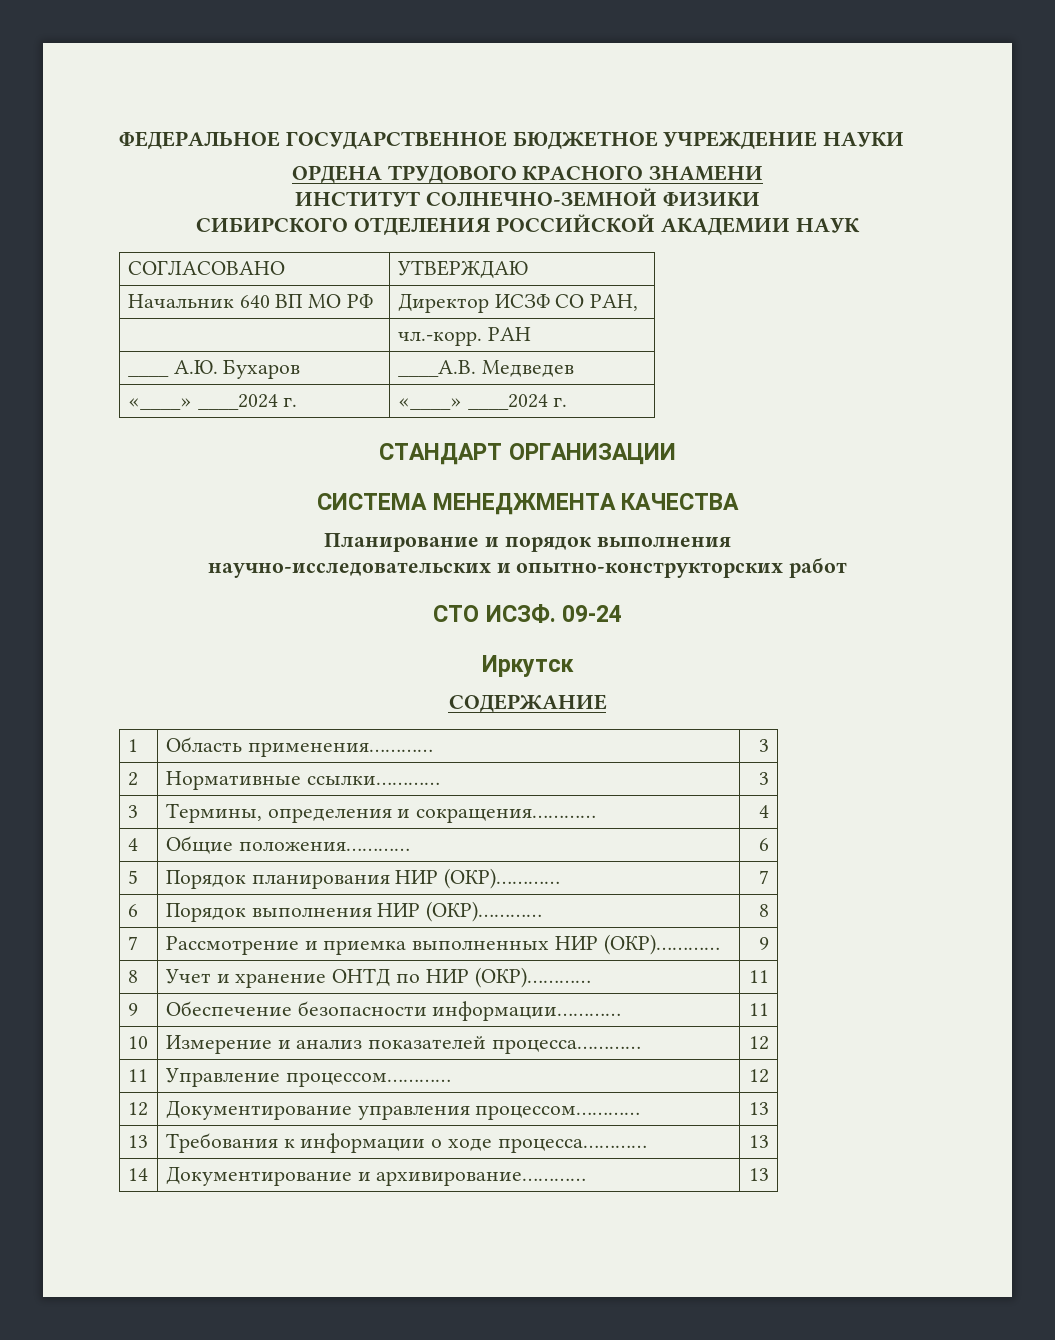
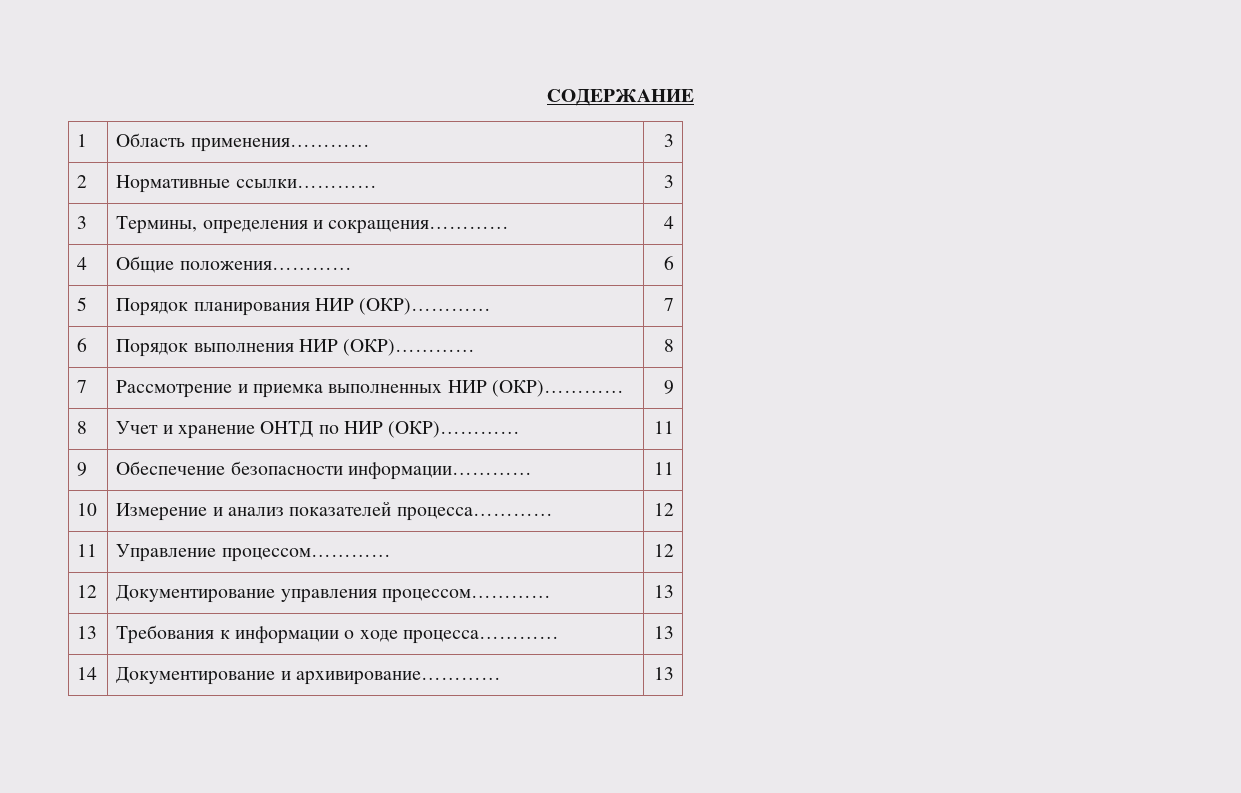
[119,131,905,150] [291,165,764,184] [295,188,760,207] [196,214,860,236] [127,260,285,275] [396,260,528,279] [127,294,374,308] [397,293,639,313] [397,327,531,346] [127,374,169,377] [173,359,301,379] [397,360,574,377] [127,394,298,410] [397,394,568,410] [379,443,676,465] [317,493,739,515] [324,533,731,552] [207,558,848,578] [433,604,622,623] [482,655,574,677] ФЕДЕРАЛЬНОЕ ГОСУДАРСТВЕННОЕ БЮДЖЕТНОЕ УЧРЕЖДЕНИЕ НАУКИ // ОРДЕНА ТРУДОВОГО КРАСНОГО ЗНАМЕНИ // ИНСТИТУТ СОЛНЕЧНО-ЗЕМНОЙ ФИЗИКИ // СИБИРСКОГО ОТДЕЛЕНИЯ РОССИЙСКОЙ АКАДЕМИИ НАУК // СОГЛАСОВАНО | УТВЕРЖДАЮ // Начальник 640 ВП МО РФ | Директор ИСЗФ СО РАН, // | чл.-корр. РАН // ____ А.Ю. Бухаров | ____А.В. Медведев // «____» ____2024 г. | «____» ____2024 г. // СТАНДАРТ ОРГАНИЗАЦИИ // СИСТЕМА МЕНЕДЖМЕНТА КАЧЕСТВА // Планирование и порядок выполнения // научно-исследовательских и опытно-конструкторских работ // СТО ИСЗФ. 09-24 // Иркутск // -> (547, 97) none

